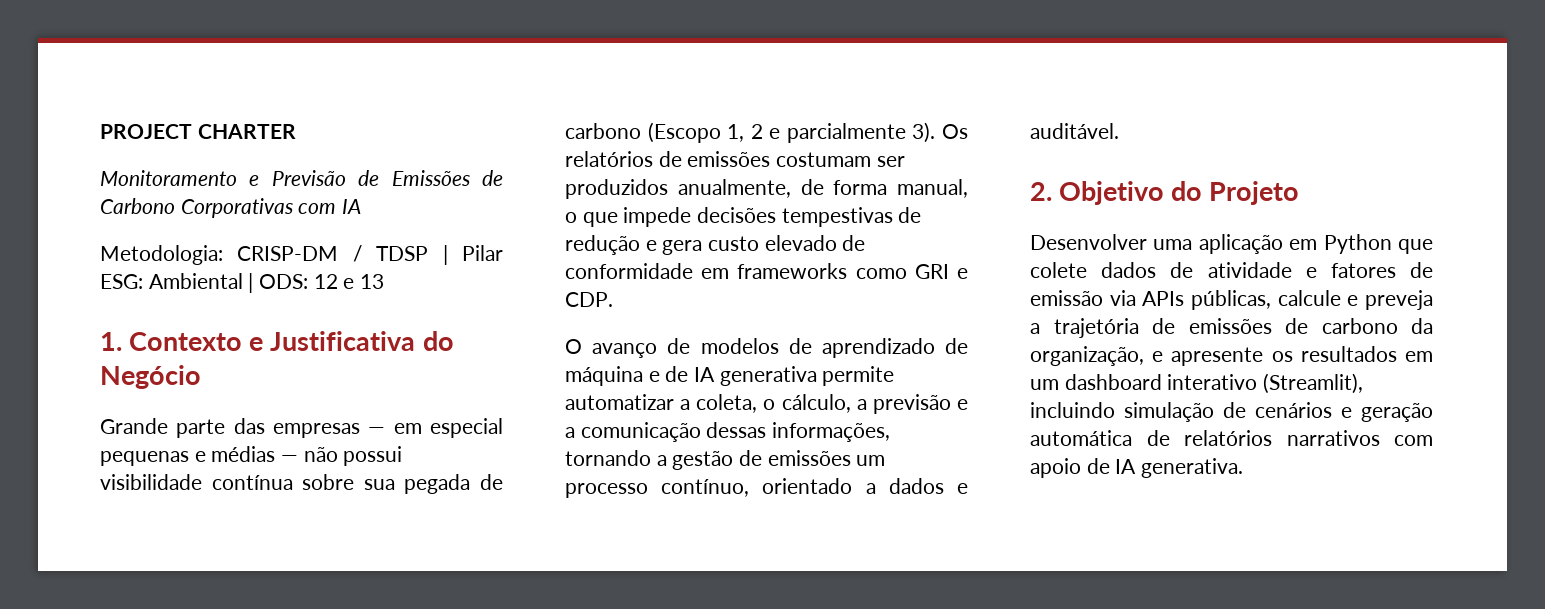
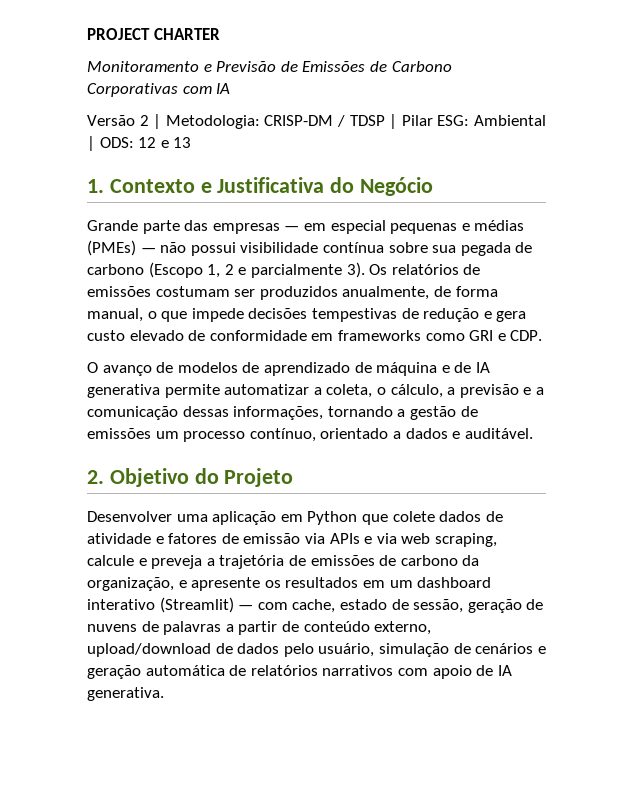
(362, 206) none -> [87,114,162,129] Versão 2 |
(276, 454) none -> [87,240,136,256] (PMEs)
[1191,290,1271,310] públicas, -> [364,533,497,547] e via web scraping,
[1263,373,1364,394] [1030,402,1115,418] (Streamlit), incluindo -> [159,597,544,613] [87,621,432,635] [87,643,375,657] (Streamlit) — com cache, estado de sessão, geração de nuvens de palavras a partir de conteúdo externo, upload/download de dados pelo usuário,

